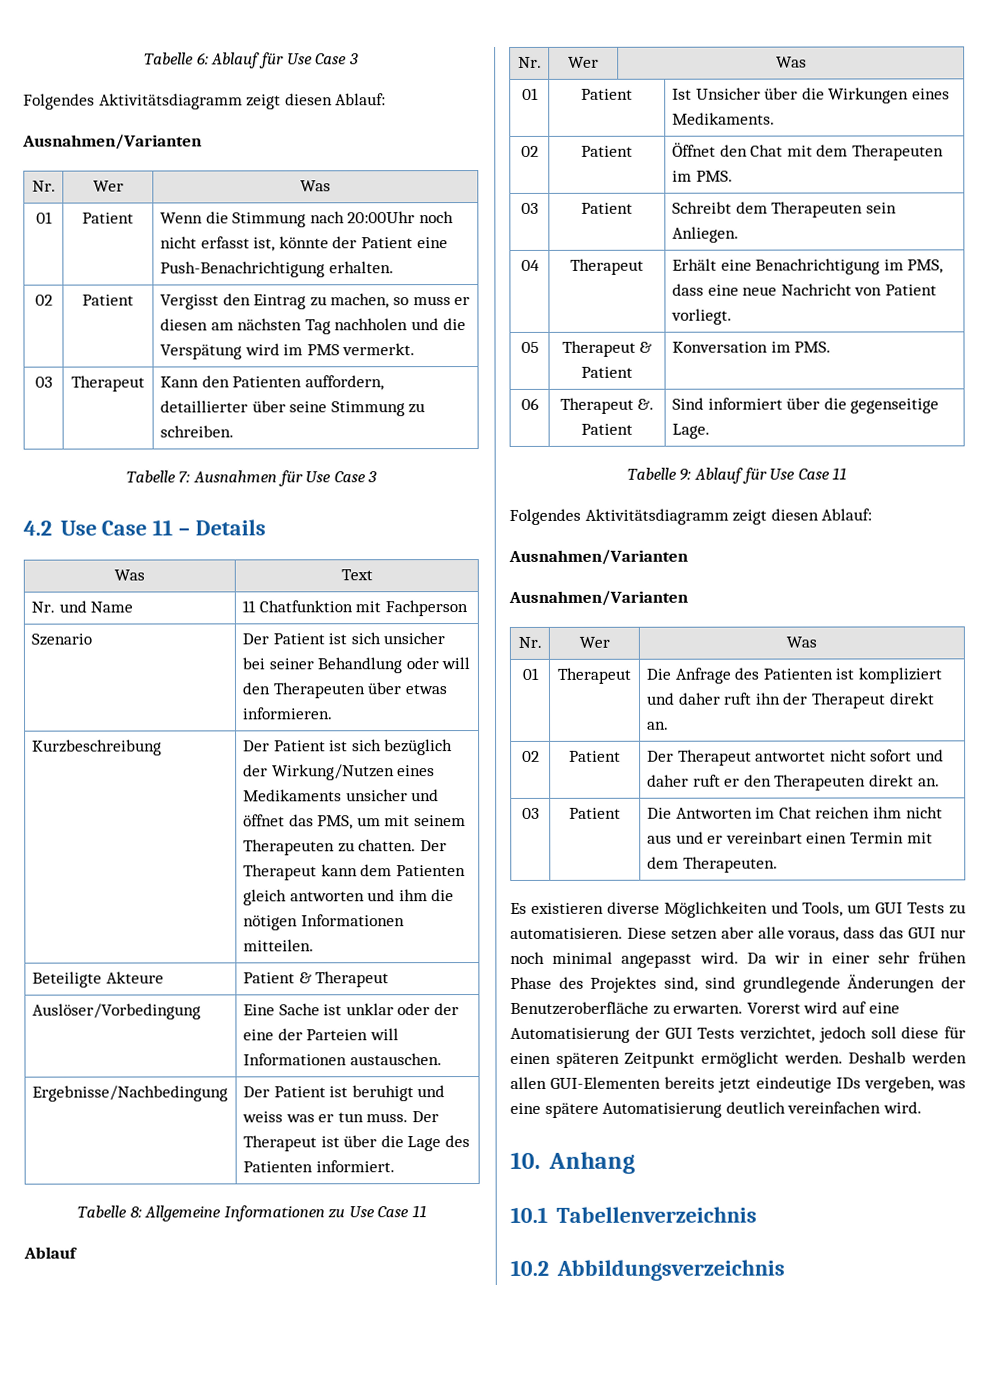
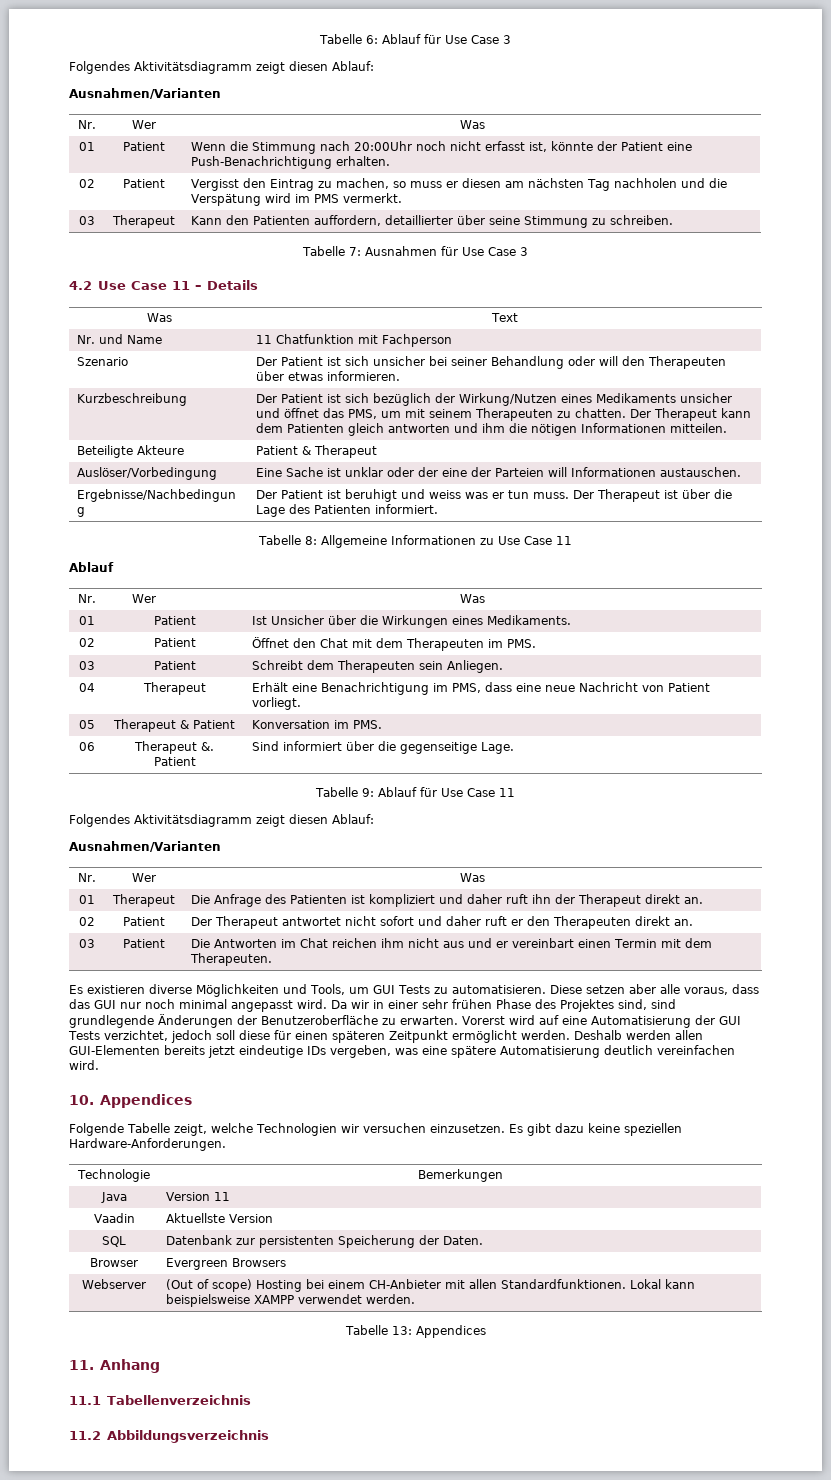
[508,590,688,606] // Ausnahmen/Varianten -> (221, 846) none
(541, 1160) none -> [99,1094,192,1108] [69,1123,682,1136] [69,1138,226,1151] [77,1169,151,1182] [417,1169,503,1182] [100,1192,127,1203] [166,1192,231,1201] [93,1213,135,1223] [166,1213,274,1223] [102,1236,126,1247] [166,1235,484,1248] [90,1258,138,1267] [166,1258,287,1270] [82,1279,146,1289] [166,1279,696,1292] [166,1294,416,1307] [344,1325,486,1338] [69,1360,94,1370] Appendices // Folgende Tabelle zeigt, welche Technologien wir versuchen einzusetzen. Es gibt dazu keine speziellen Hardware-Anforderungen. // Technologie | Bemerkungen // Java | Version 11 // Vaadin | Aktuellste Version // SQL | Datenbank zur persistenten Speicherung der Daten. // Browser | Evergreen Browsers // Webserver | (Out of scope) Hosting bei einem CH-Anbieter mit allen Standardfunktionen. Lokal kann beispielsweise XAMPP verwendet werden. // Tabelle 13: Appendices // 11.
[510,1206,548,1223] 10.1 -> [69,1396,101,1405] 11.1
[510,1259,549,1276] 10.2 -> [69,1431,101,1440] 11.2

